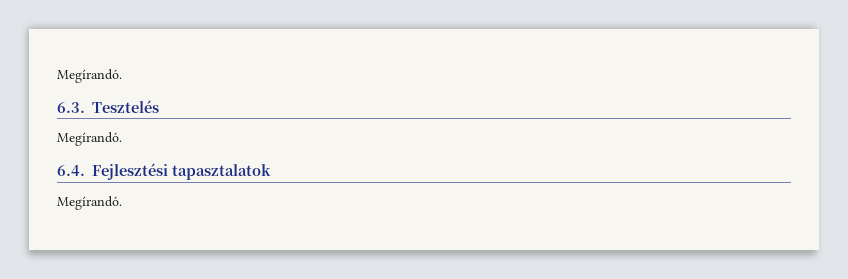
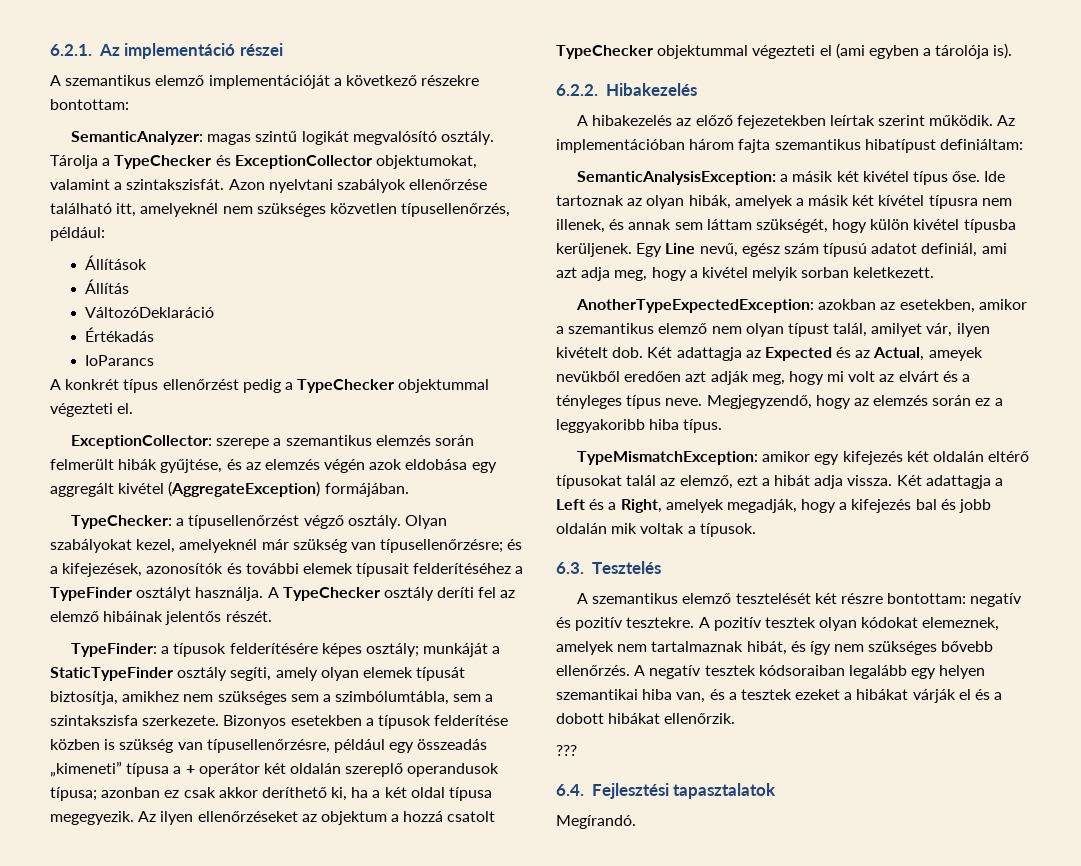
[57,69,122,83] [57,100,159,113] [57,132,122,146] Megírandó. // 6.3. Tesztelés // Megírandó. -> [50,43,283,59] [50,75,480,89] [50,99,129,110] [70,131,494,145] [50,155,477,169] [50,179,488,193] [50,203,511,217] [50,227,105,241] [85,255,148,270] [85,279,130,294] [85,307,215,318] [85,327,155,342] [85,355,155,366] [50,379,490,393] [50,403,134,417] [70,435,474,449] [50,459,497,473] [50,481,409,497] [70,515,447,529] [50,539,523,553] [50,563,524,577] [50,587,516,601] [50,611,272,625] [70,643,501,657] [50,667,466,681] [50,691,494,705] [50,715,509,729] [50,739,488,753] [50,761,500,777] [50,787,493,801] [50,811,496,825] [556,43,1013,59] [556,83,697,96] [576,115,1016,129] [556,139,1023,153] [576,171,1006,185] [556,195,1012,209] [556,219,1016,233] [556,243,1007,257] [556,267,935,281] [575,299,1027,313] [556,323,990,337] [556,347,983,361] [556,371,971,385] [556,395,1003,409] [556,419,723,433] [576,451,1030,465] [556,475,1004,489] [556,499,992,513] [556,523,756,537] [556,561,661,574] [576,593,1023,607] [556,617,1000,631] [556,641,994,655] [556,665,986,679] [556,689,1003,703] [556,713,736,724] [556,745,577,756] 6.2.1. Az implementáció részei // A szemantikus elemző implementációját a következő részekre bontottam: // SemanticAnalyzer: magas szintű logikát megvalósító osztály. Tárolja a TypeChecker és ExceptionCollector objektumokat, valamint a szintakszisfát. Azon nyelvtani szabályok ellenőrzése található itt, amelyeknél nem szükséges közvetlen típusellenőrzés, például: // Állítások // Állítás // VáltozóDeklaráció // Értékadás // IoParancs // A konkrét típus ellenőrzést pedig a TypeChecker objektummal végezteti el. // ExceptionCollector: szerepe a szemantikus elemzés során felmerült hibák gyűjtése, és az elemzés végén azok eldobása egy aggregált kivétel (AggregateException) formájában. // TypeChecker: a típusellenőrzést végző osztály. Olyan szabályokat kezel, amelyeknél már szükség van típusellenőrzésre; és a kifejezések, azonosítók és további elemek típusait felderítéséhez a TypeFinder osztályt használja. A TypeChecker osztály deríti fel az elemző hibáinak jelentős részét. // TypeFinder: a típusok felderítésére képes osztály; munkáját a StaticTypeFinder osztály segíti, amely olyan elemek típusát biztosítja, amikhez nem szükséges sem a szimbólumtábla, sem a szintakszisfa szerkezete. Bizonyos esetekben a típusok felderítése közben is szükség van típusellenőrzésre, például egy összeadás „kimeneti” típusa a + operátor két oldalán szereplő operandusok típusa; azonban ez csak akkor deríthető ki, ha a két oldal típusa megegyezik. Az ilyen ellenőrzéseket az objektum a hozzá csatolt TypeChecker objektummal végezteti el (ami egyben a tárolója is). // 6.2.2. Hibakezelés // A hibakezelés az előző fejezetekben leírtak szerint működik. Az implementációban három fajta szemantikus hibatípust definiáltam: // SemanticAnalysisException: a másik két kivétel típus őse. Ide tartoznak az olyan hibák, amelyek a másik két kívétel típusra nem illenek, és annak sem láttam szükségét, hogy külön kivétel típusba kerüljenek. Egy Line nevű, egész szám típusú adatot definiál, ami azt adja meg, hogy a kivétel melyik sorban keletkezett. // AnotherTypeExpectedException: azokban az esetekben, amikor a szemantikus elemző nem olyan típust talál, amilyet vár, ilyen kivételt dob. Két adattagja az Expected és az Actual, ameyek nevükből eredően azt adják meg, hogy mi volt az elvárt és a tényleges típus neve. Megjegyzendő, hogy az elemzés során ez a leggyakoribb hiba típus. // TypeMismatchException: amikor egy kifejezés két oldalán eltérő típusokat talál az elemző, ezt a hibát adja vissza. Két adattagja a Left és a Right, amelyek megadják, hogy a kifejezés bal és jobb oldalán mik voltak a típusok. // 6.3. Tesztelés // A szemantikus elemző tesztelését két részre bontottam: negatív és pozitív tesztekre. A pozitív tesztek olyan kódokat elemeznek, amelyek nem tartalmaznak hibát, és így nem szükséges bővebb ellenőrzés. A negatív tesztek kódsoraiban legalább egy helyen szemantikai hiba van, és a tesztek ezeket a hibákat várják el és a dobott hibákat ellenőrzik. // ???

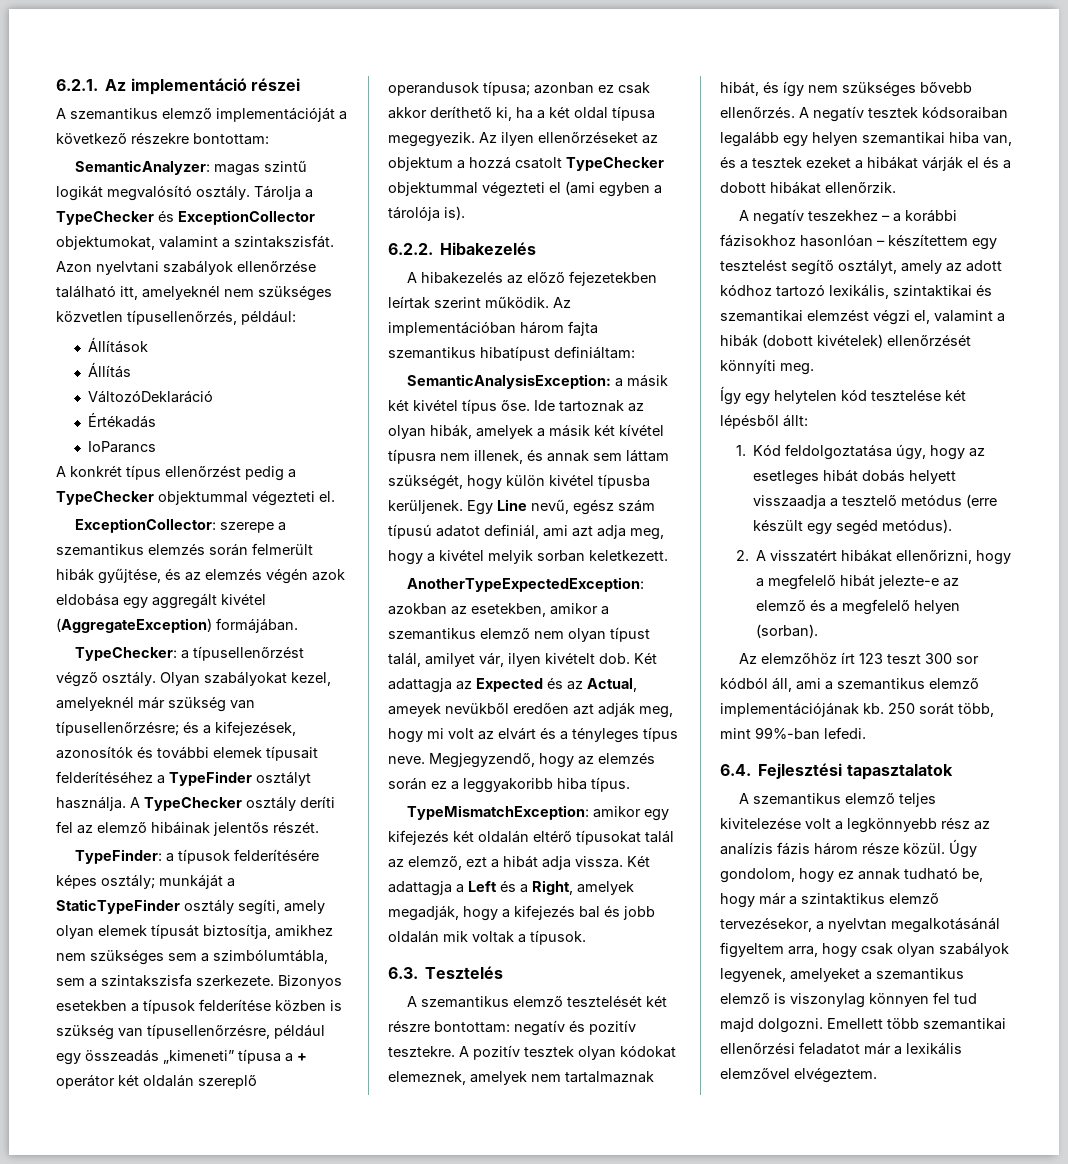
[556,745,577,756] [556,783,777,799] [556,815,636,829] ??? // 6.4. Fejlesztési tapasztalatok // Megírandó. -> [739,209,958,225] [720,234,997,250] [720,259,1002,275] [720,284,992,299] [720,309,1005,325] [720,334,971,348] [720,359,814,375] [720,386,966,405] [720,414,808,429] [736,444,986,460] [753,469,957,485] [753,494,998,509] [753,519,953,535] [736,549,1012,565] [756,574,960,590] [756,599,961,615] [756,624,819,638] [739,652,980,664] [720,677,979,692] [720,702,994,717] [720,727,866,740] [720,763,953,780] [739,793,937,807] [720,817,990,833] [720,839,977,858] [720,867,983,883] [720,892,939,908] [720,917,1000,933] [720,942,1009,958] [720,968,964,983] [720,992,977,1008] [720,1018,1006,1033] [720,1042,962,1055] [720,1067,877,1083] A negatív teszekhez – a korábbi fázisokhoz hasonlóan – készítettem egy tesztelést segítő osztályt, amely az adott kódhoz tartozó lexikális, szintaktikai és szemantikai elemzést végzi el, valamint a hibák (dobott kivételek) ellenőrzését könnyíti meg. // Így egy helytelen kód tesztelése két lépésből állt: // 1. Kód feldolgoztatása úgy, hogy az esetleges hibát dobás helyett visszaadja a tesztelő metódus (erre készült egy segéd metódus). // 2. A visszatért hibákat ellenőrizni, hogy a megfelelő hibát jelezte-e az elemző és a megfelelő helyen (sorban). // Az elemzőhöz írt 123 teszt 300 sor kódból áll, ami a szemantikus elemző implementációjának kb. 250 sorát több, mint 99%-ban lefedi. // 6.4. Fejlesztési tapasztalatok // A szemantikus elemző teljes kivitelezése volt a legkönnyebb rész az analízis fázis három része közül. Úgy gondolom, hogy ez annak tudható be, hogy már a szintaktikus elemző tervezésekor, a nyelvtan megalkotásánál figyeltem arra, hogy csak olyan szabályok legyenek, amelyeket a szemantikus elemző is viszonylag könnyen fel tud majd dolgozni. Emellett több szemantikai ellenőrzési feladatot már a lexikális elemzővel elvégeztem.

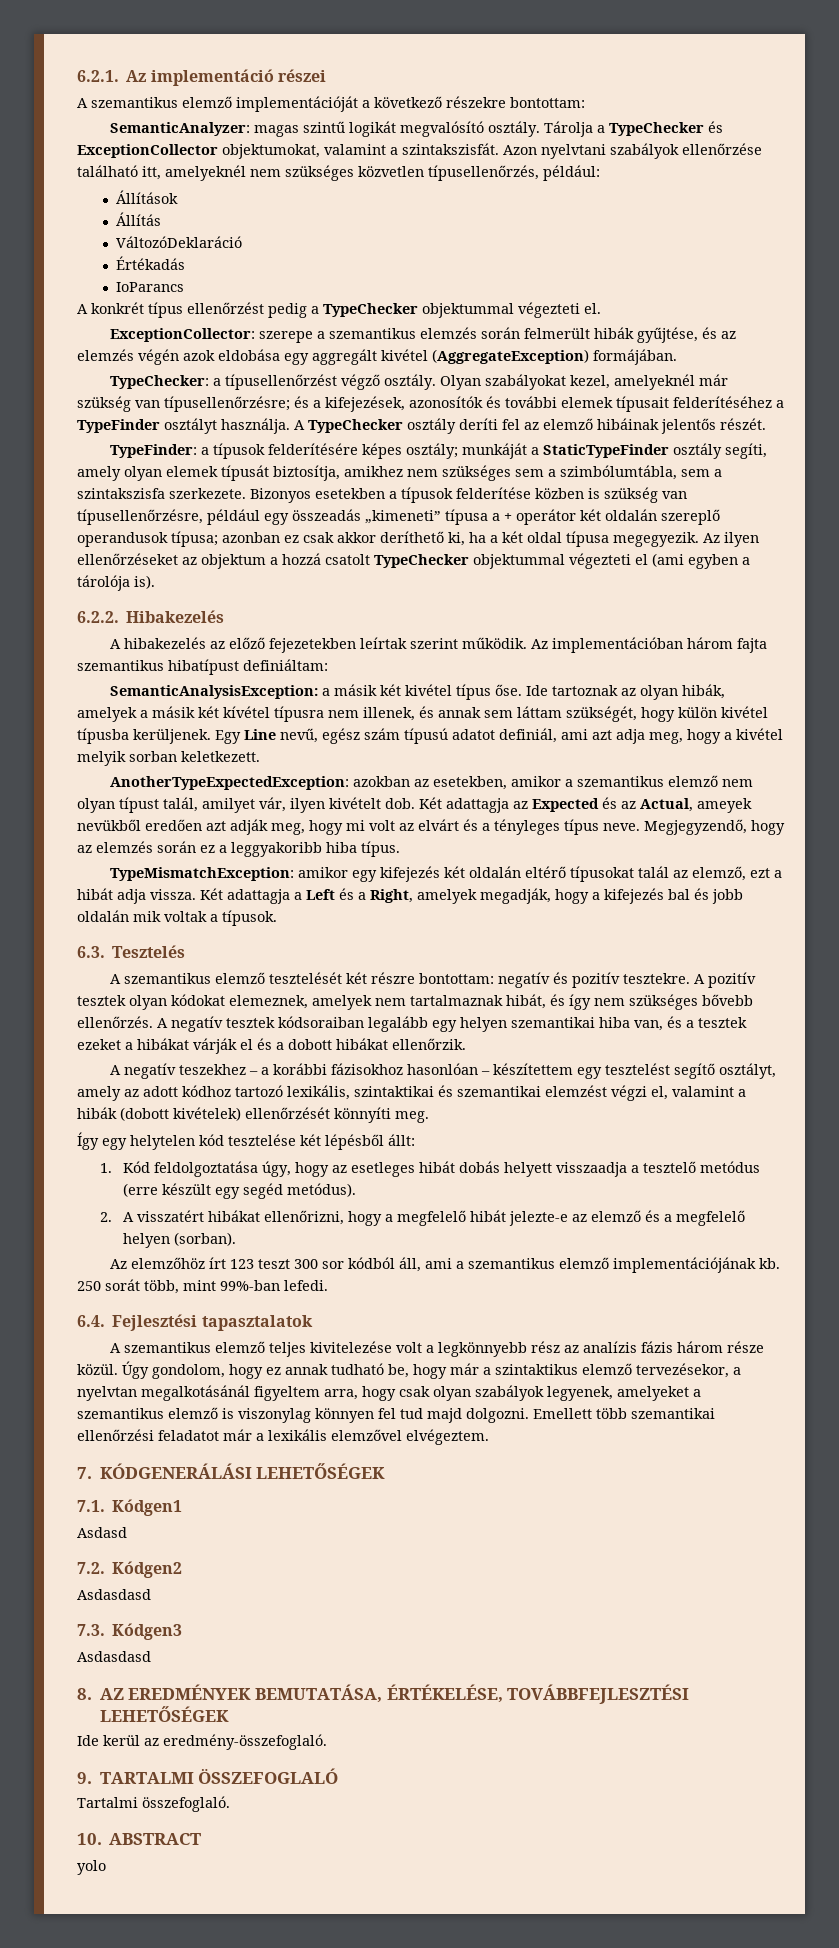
(877, 1075) none -> [77,1463,386,1479] [77,1499,183,1516] [77,1527,127,1538] [77,1561,183,1578] [77,1589,151,1600] [77,1623,183,1640] [77,1651,151,1662] [77,1684,690,1704] [99,1706,229,1722] [77,1734,327,1750] [77,1768,339,1784] [77,1796,230,1812] [77,1833,202,1845] [77,1860,106,1875] // 7. KÓDGENERÁLÁSI LEHETŐSÉGEK // 7.1. Kódgen1 // Asdasd // 7.2. Kódgen2 // Asdasdasd // 7.3. Kódgen3 // Asdasdasd // 8. AZ EREDMÉNYEK BEMUTATÁSA, ÉRTÉKELÉSE, TOVÁBBFEJLESZTÉSI LEHETŐSÉGEK // Ide kerül az eredmény-összefoglaló. // 9. TARTALMI ÖSSZEFOGLALÓ // Tartalmi összefoglaló. // 10. ABSTRACT // yolo

